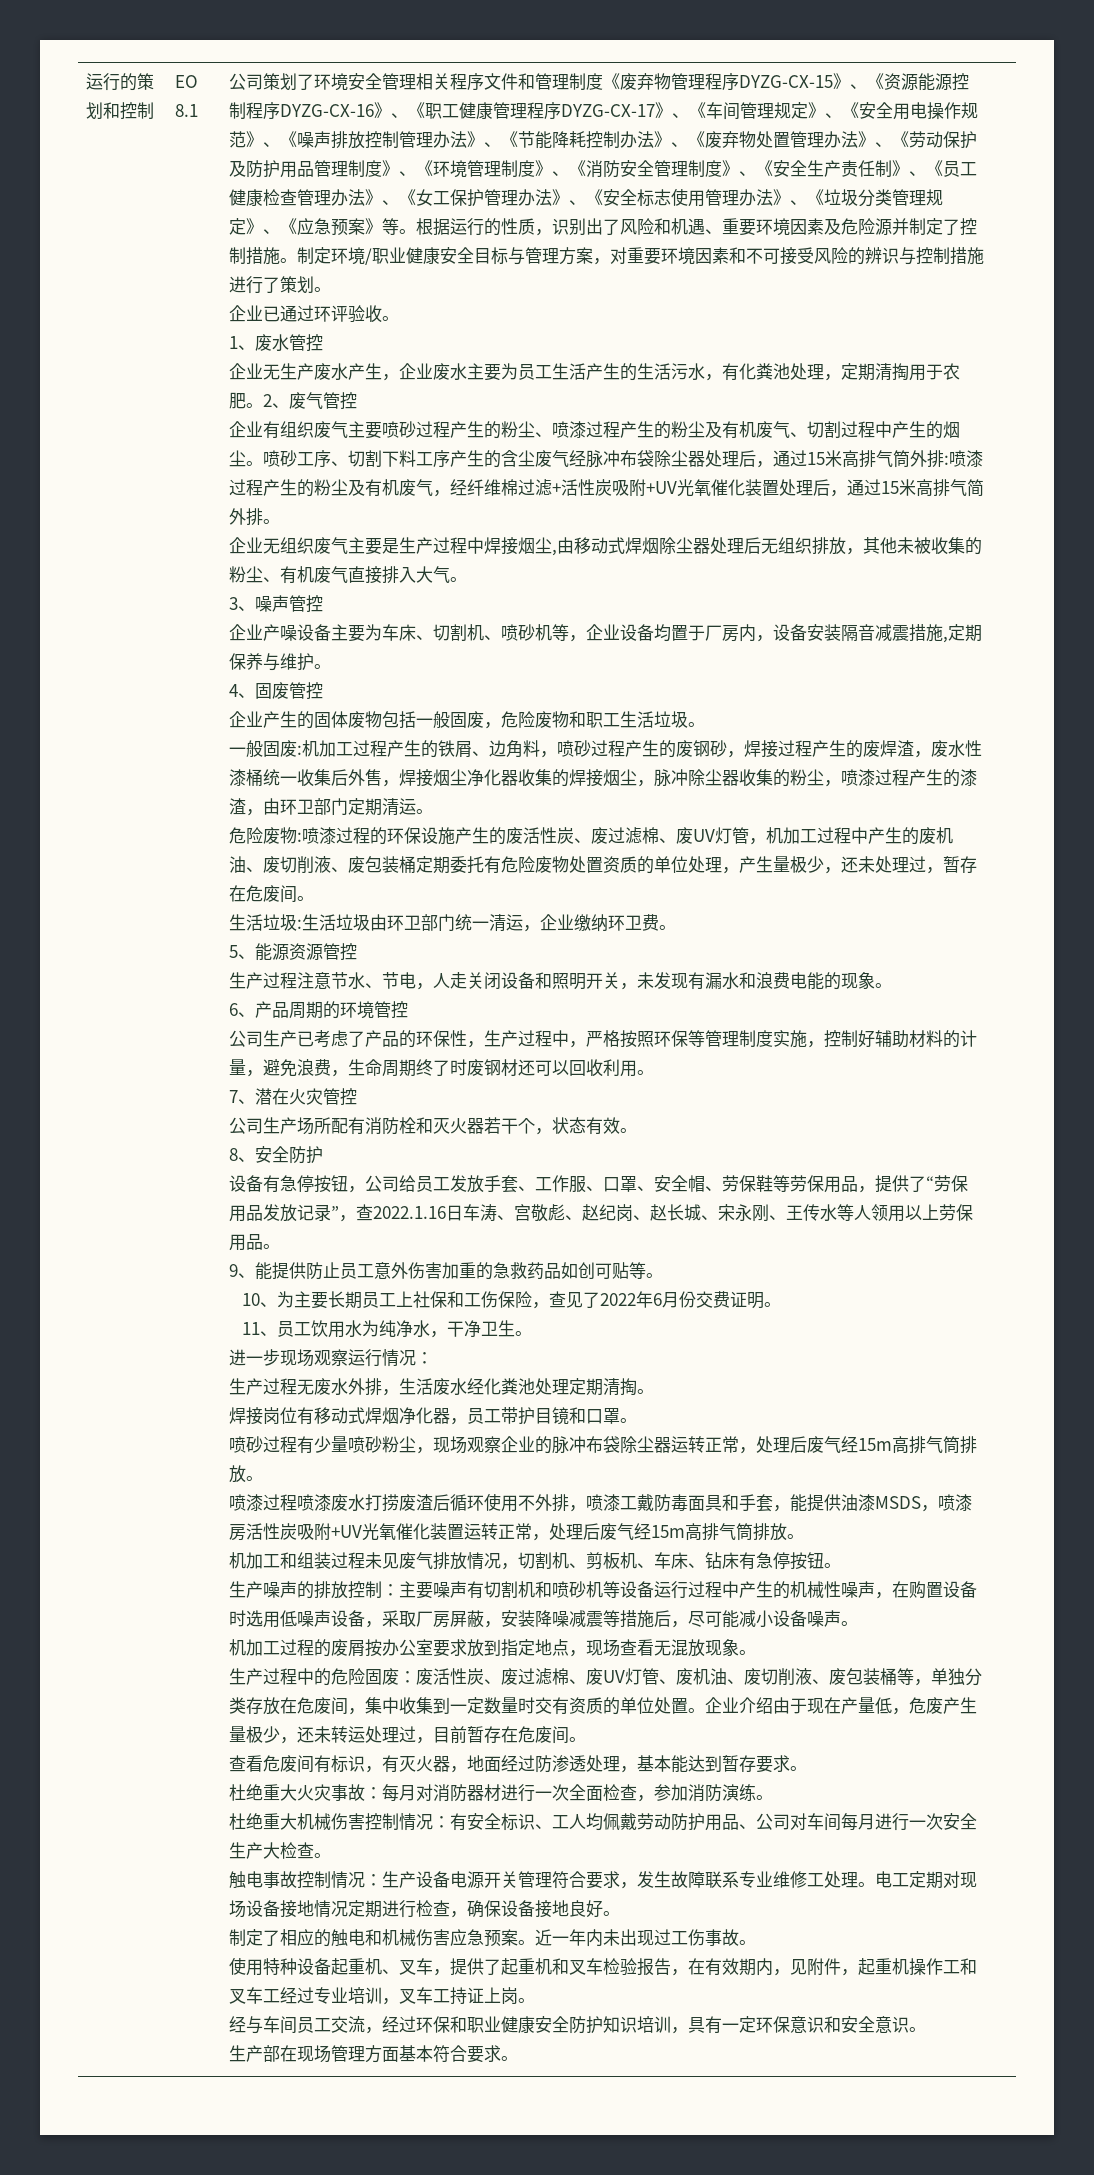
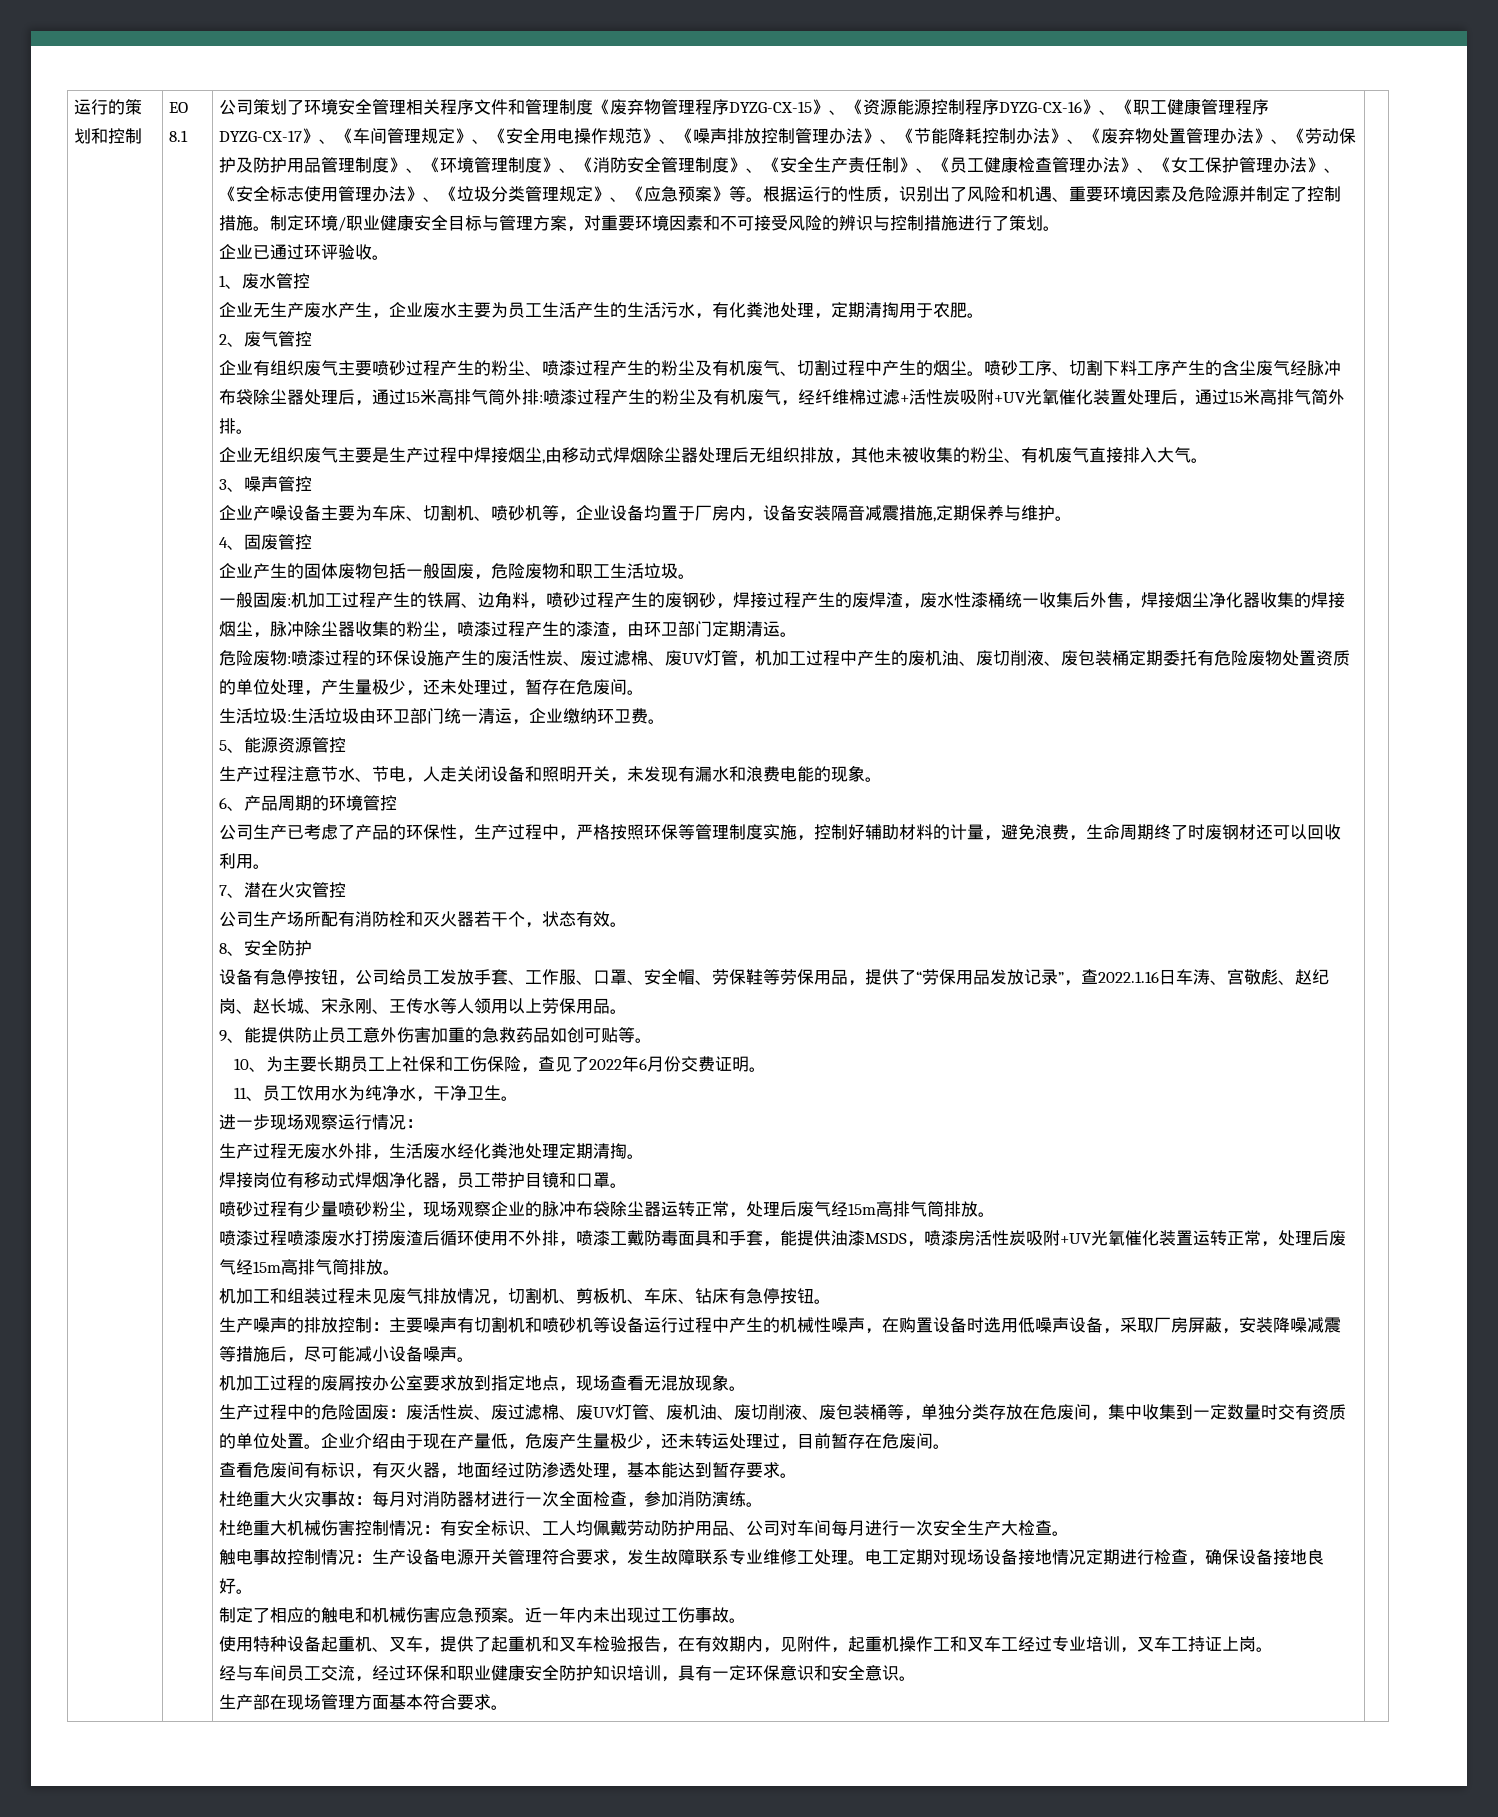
(263, 405) none -> (985, 315) //

